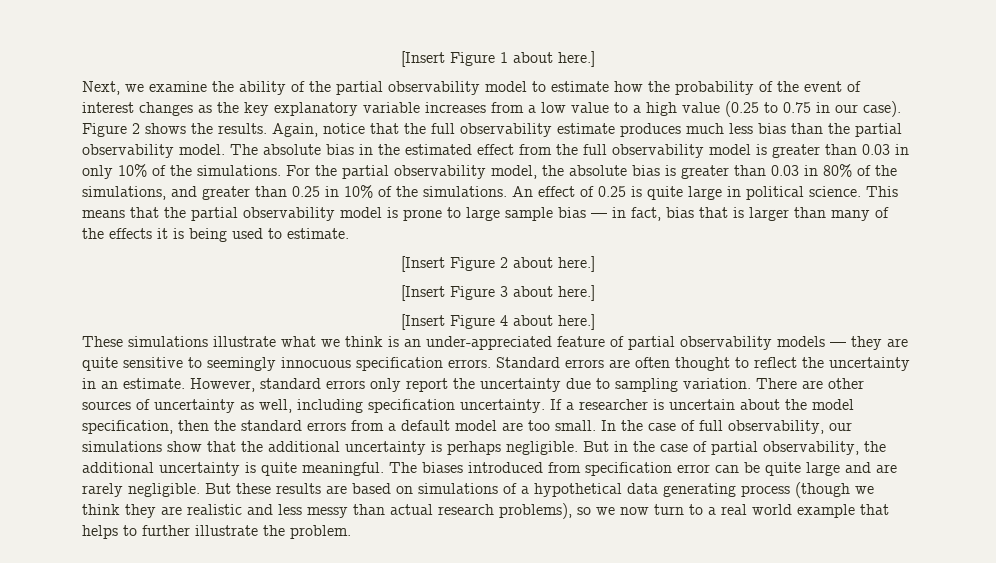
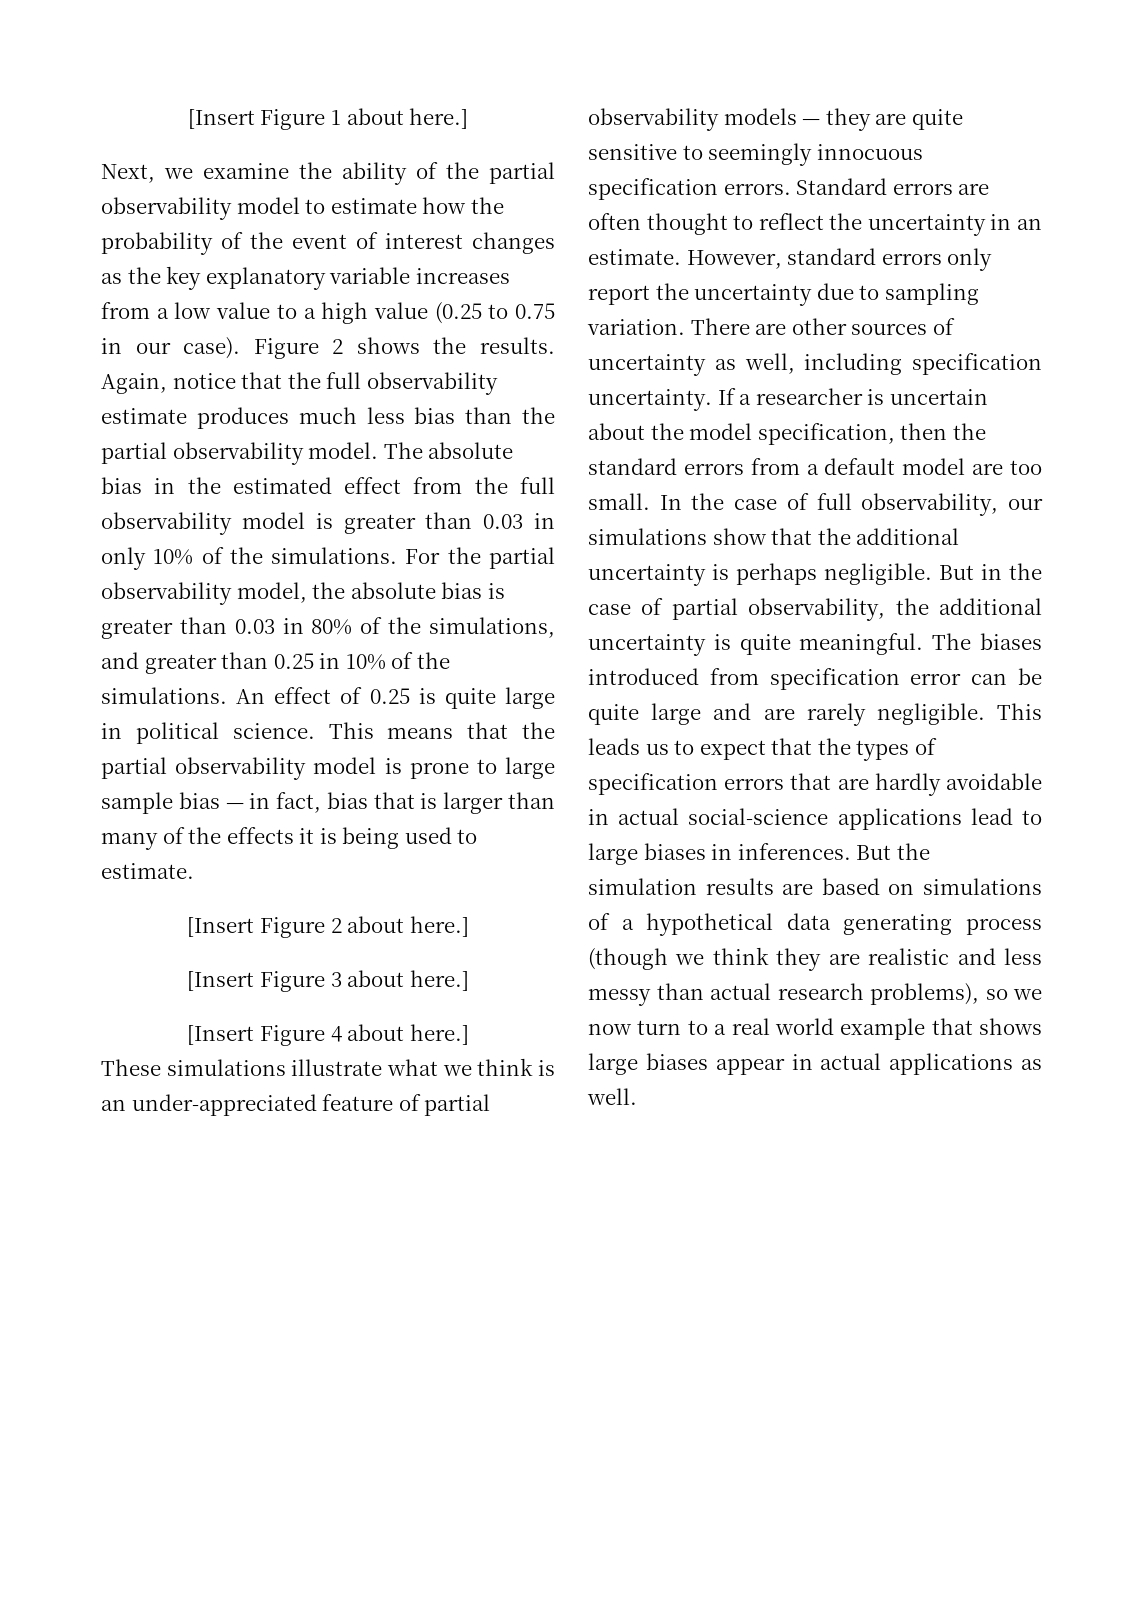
[205,483,271,494] But these -> [997,703,1042,720] [588,738,937,761] [588,773,1042,796] [588,808,1042,830] [588,843,930,865] [588,878,697,895] This leads us to expect that the types of specification errors that are hardly avoidable in actual social-science applications lead to large biases in inferences. But the simulation
[82,525,351,539] helps to further illustrate the problem. -> [979,1018,1042,1035] [588,1053,1042,1075] [587,1088,637,1105] shows large biases appear in actual applications as well.

